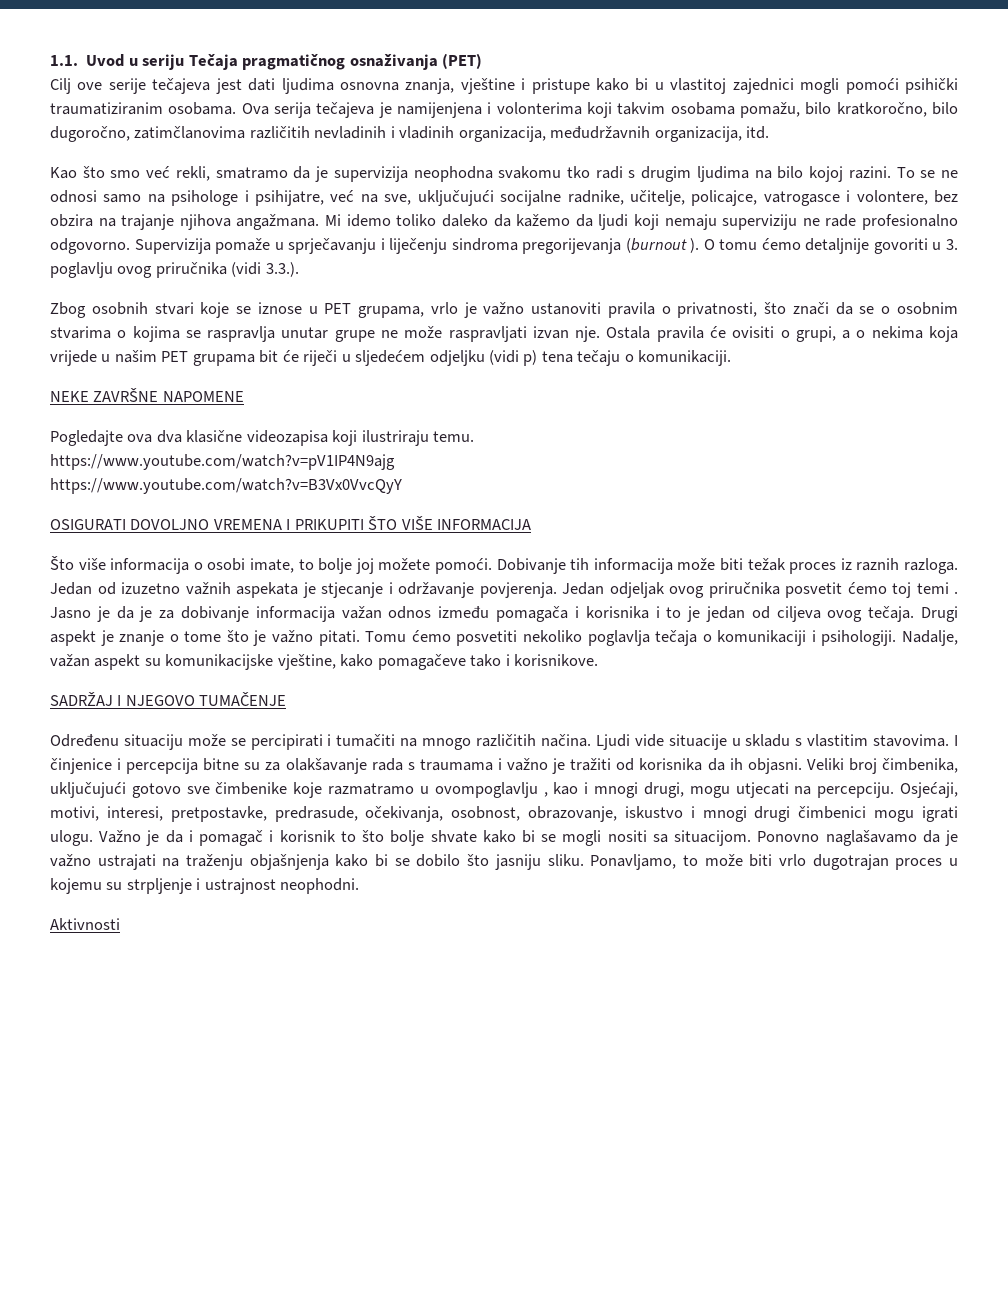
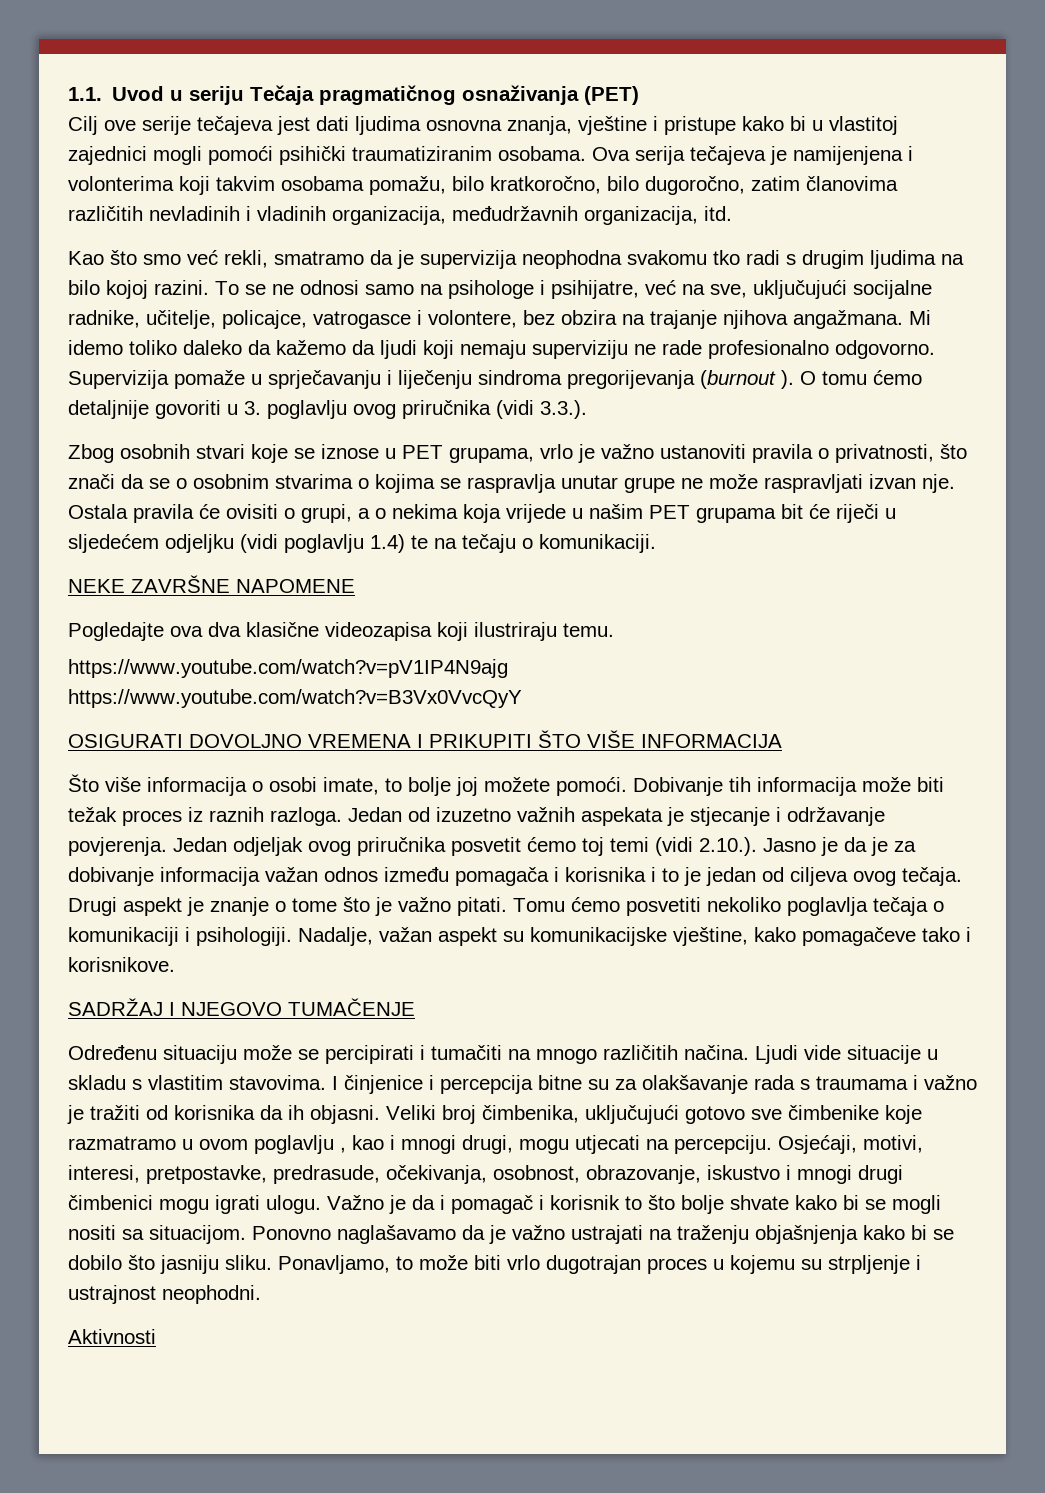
[134,126,246,139] zatimčlanovima -> [751,176,898,191] zatim članovima
[523,350,573,366] p) tena -> [284,534,457,553] poglavlju 1.4) te na
[954,591,958,594] . -> [655,837,757,856] (vidi 2.10.).
[434,782,538,798] ovompoglavlju -> [199,1135,334,1154] ovom poglavlju

